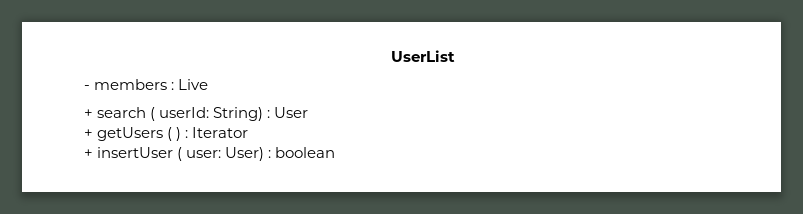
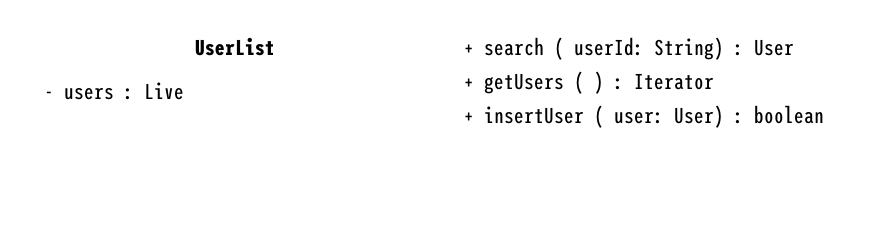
[94,79,168,90] members -> [64,87,114,100] users

